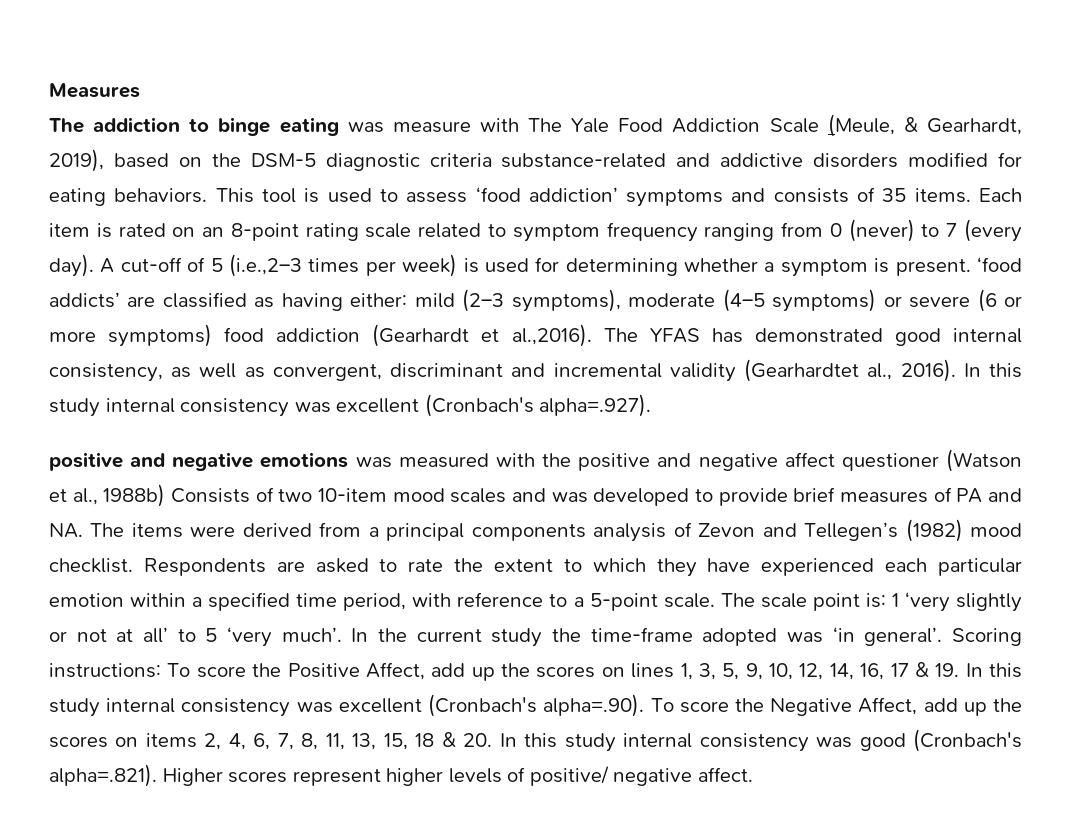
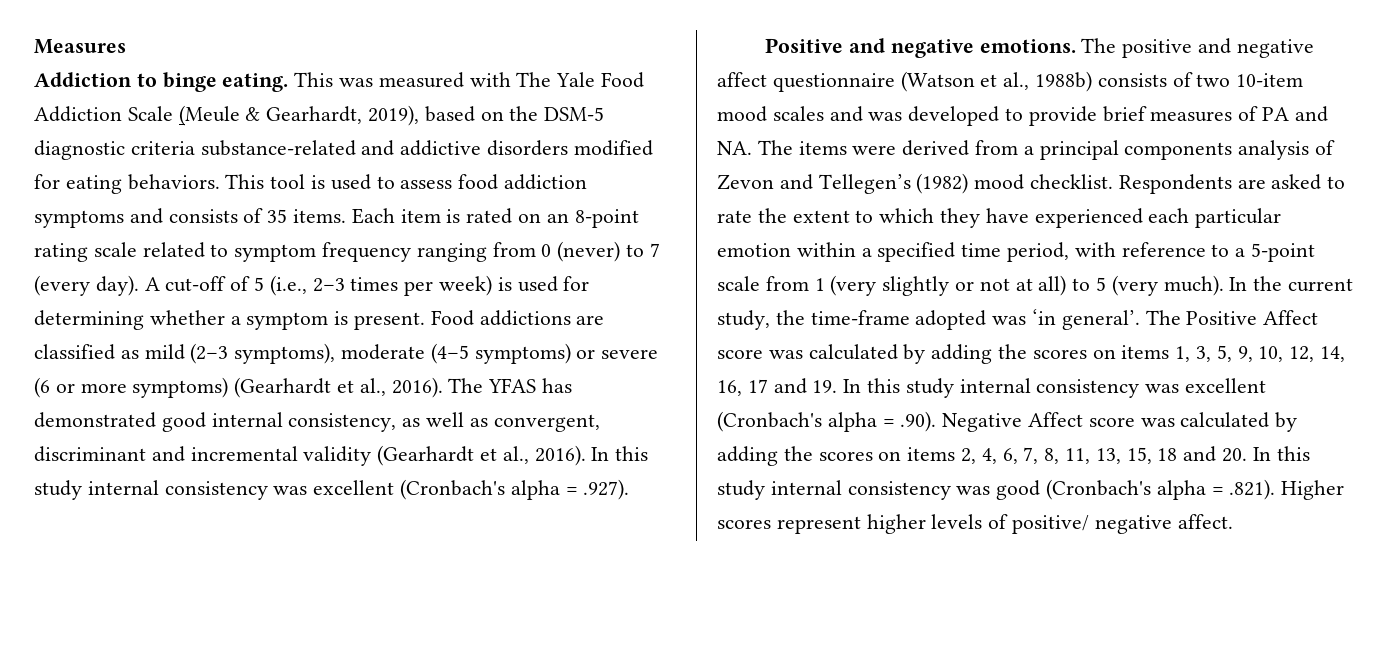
[49,117,471,136] The addiction to binge eating was measure -> [34,72,464,92] Addiction to binge eating. This was measured
[827,114,895,137] (Meule, -> [178,105,240,126] (Meule
[475,187,618,202] ‘food addiction’ -> [458,174,588,190] food addiction
[228,254,302,277] (i.e.,2–3 -> [269,275,345,296] (i.e., 2–3
[977,257,1023,272] [49,292,120,308] ‘food addicts’ -> [430,310,571,326] Food addictions
[281,293,408,311] having either: -> (139, 354) none
[224,324,592,347] food addiction (Gearhardt et al.,2016). -> [234,377,443,398] (Gearhardt et al., 2016).
[744,359,860,382] (Gearhardtet -> [377,445,498,466] (Gearhardt et
[539,394,652,417] [49,452,572,471] alpha=.927). // positive and negative emotions was measured with the -> [510,479,630,500] [765,38,1117,58] alpha = .927). // Positive and negative emotions. The
[841,453,939,471] questioner -> [772,73,895,92] questionnaire
[171,488,250,503] Consists -> [1097,73,1167,87] consists
[663,592,950,612] scale. The scale point is: 1 ‘very -> [717,275,877,296] scale from 1 (very
[143,627,168,643] all’ -> [1038,275,1067,296] all)
[227,627,342,647] ‘very much’. -> [1111,275,1224,296] (very much).
[491,628,543,647] study -> [717,310,770,330] study,
[951,628,1022,646] [49,662,675,681] Scoring instructions: To score the Positive Affect, add up the scores on lines -> [1145,310,1319,325] [717,344,1170,364] The Positive Affect score was calculated by adding the scores on items
[914,662,929,677] & -> [773,378,807,394] and
[543,694,987,717] alpha=.90). To score the Negative Affect, add up -> [827,411,1298,432] [717,446,778,466] alpha = .90). Negative Affect score was calculated by adding
[441,732,456,747] & -> [1183,446,1217,462] and
[49,764,157,787] alpha=.821). -> [1156,479,1276,500] alpha = .821).

